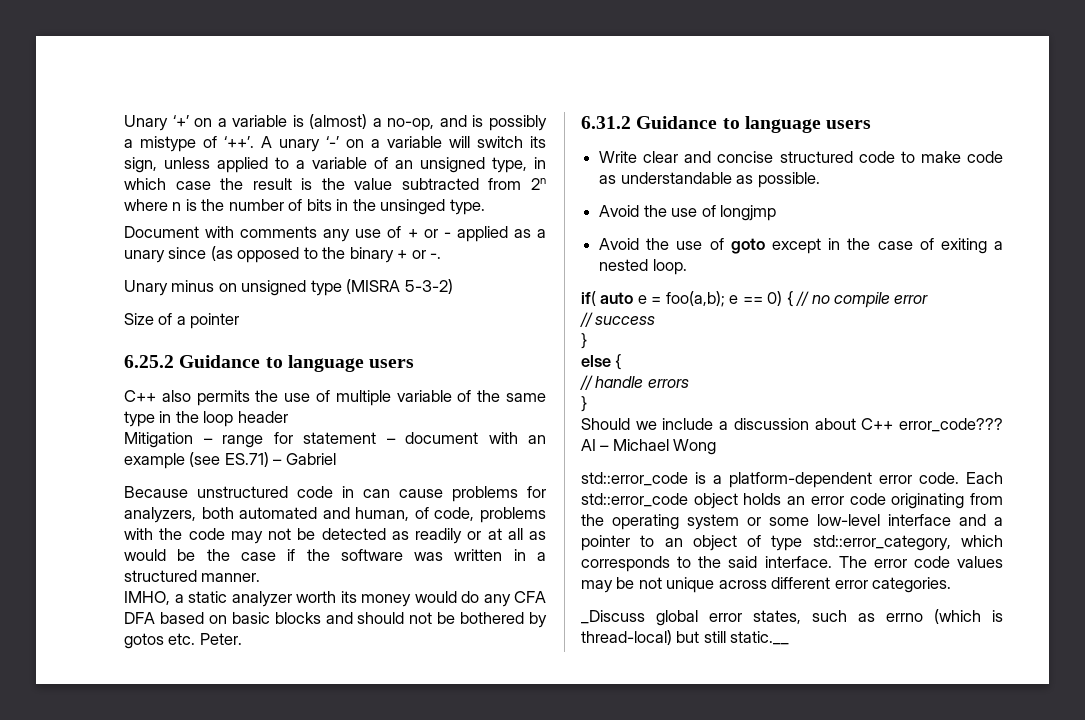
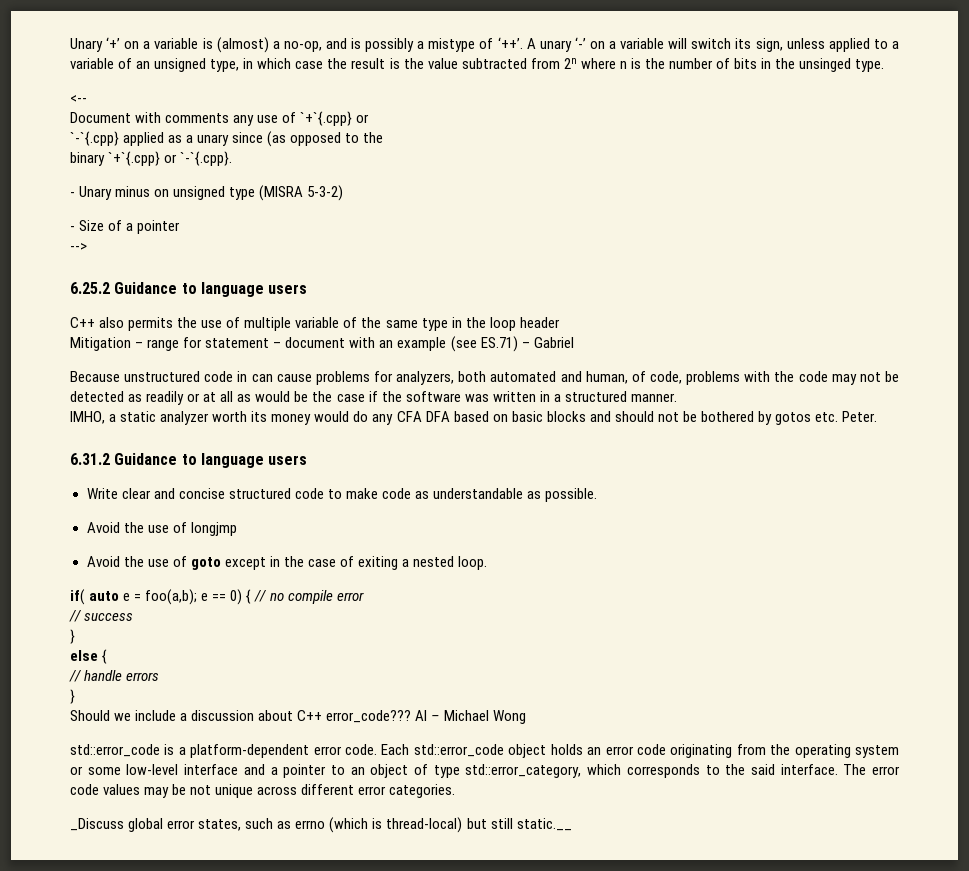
(485, 207) none -> [70,95,87,103] // <--
[407,229,451,238] + or - -> [300,111,370,126] [70,131,119,146] `+`{.cpp} or // `-`{.cpp}
[349,247,442,263] binary + or -. // -> [70,151,233,166] [70,192,75,197] // binary `+`{.cpp} or `-`{.cpp}. // -
(453, 286) none -> [70,226,75,231] -
(240, 321) none -> [70,243,87,251] // -->

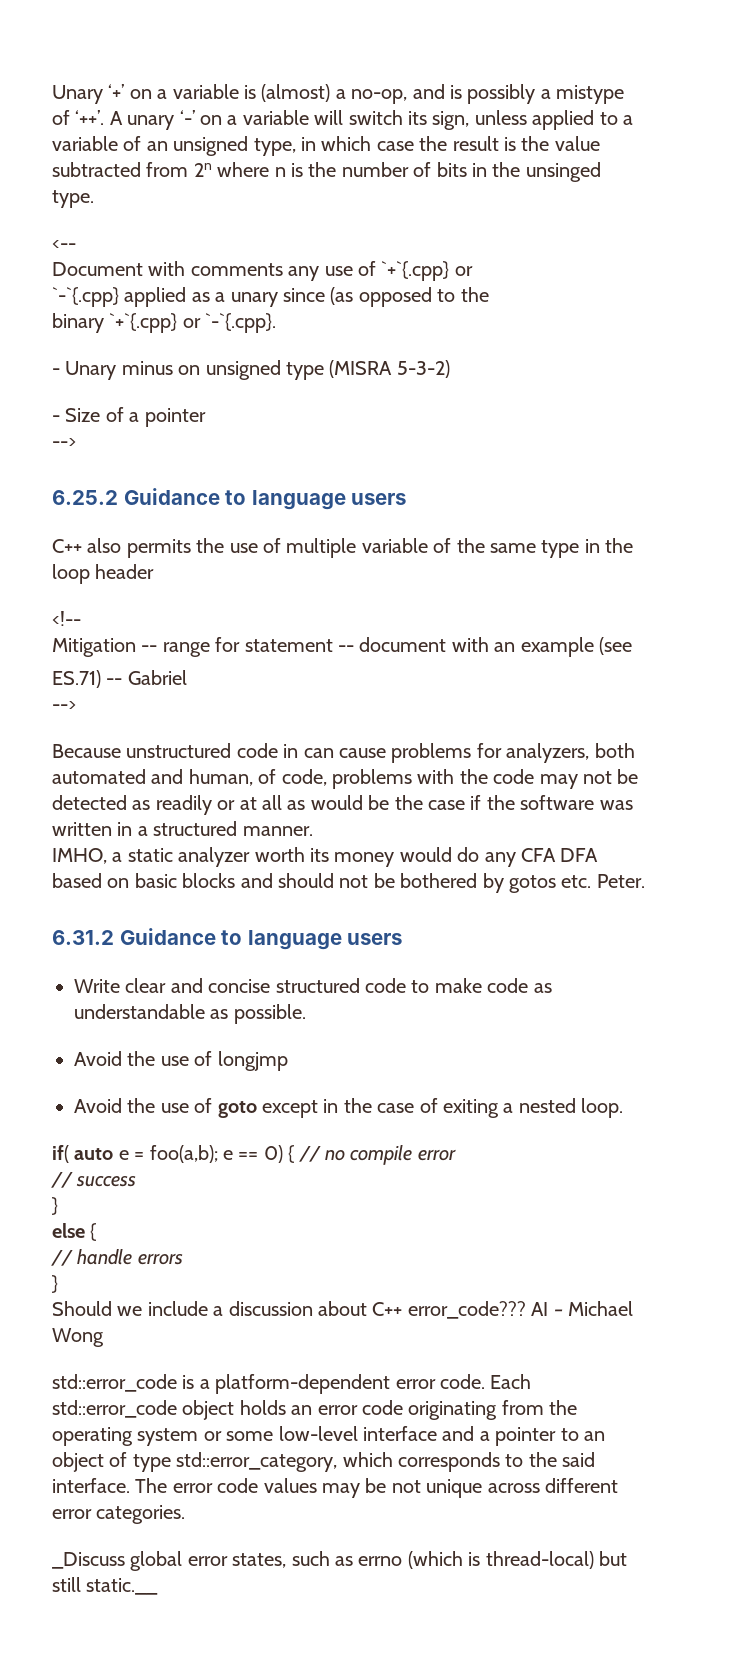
(560, 322) none -> [52,611,81,626] // <!--
[135,342,144,348] – -> [141,645,158,652] --
[273,342,282,348] – -> [338,645,354,652] --
[480,336,530,352] ES.71) – -> [52,670,123,688] // ES.71) --
(574, 342) none -> [52,701,76,711] // -->

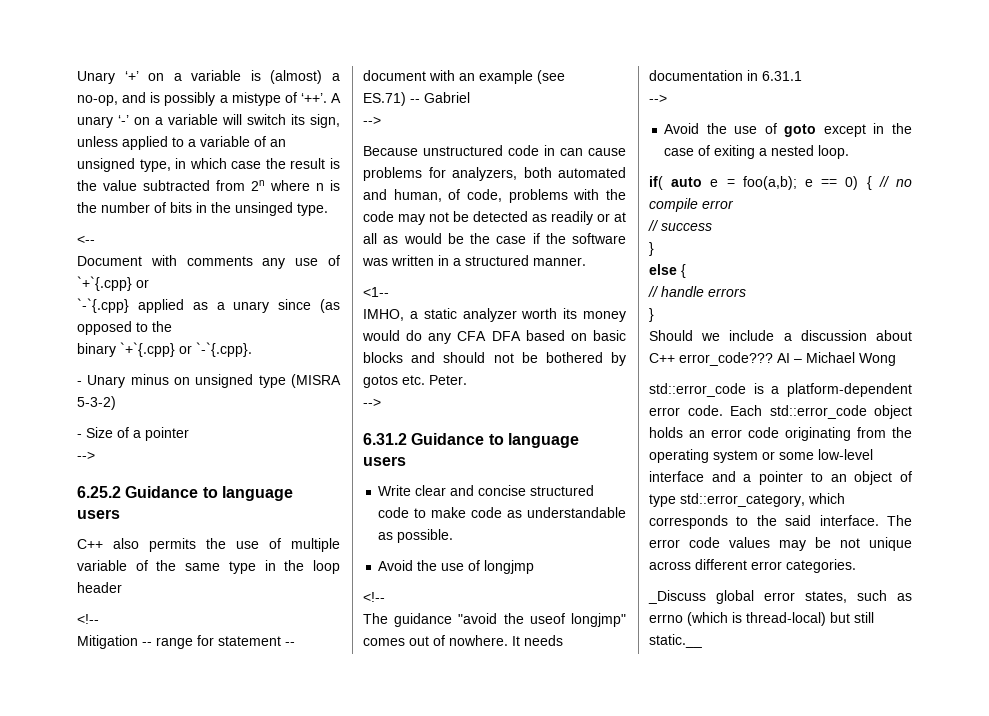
(313, 831) none -> [363,287,389,297] // <1--
(645, 881) none -> [363,398,381,407] // -->
(288, 1061) none -> [363,592,385,602] [363,613,626,627] [363,635,563,646] [649,70,802,81] [649,94,667,103] // <!-- // The guidance "avoid the useof longjmp" comes out of nowhere. It needs documentation in 6.31.1 // -->

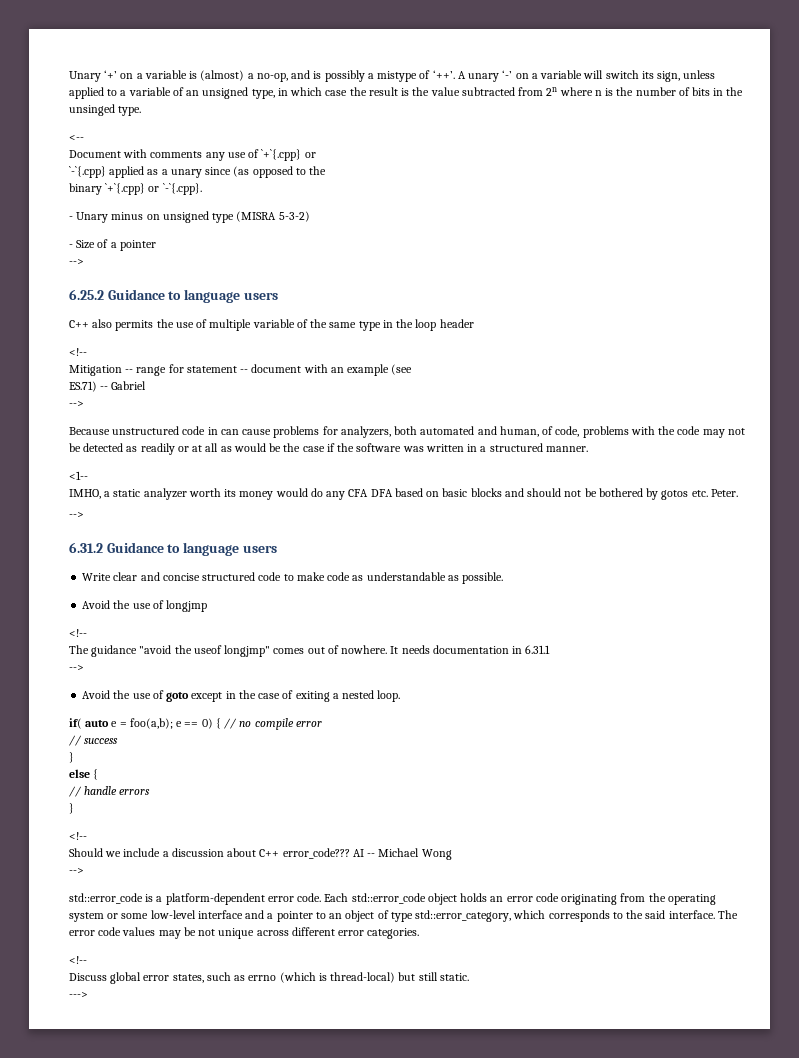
(654, 315) none -> [69,832,87,840] // <!--
[793,359,802,363] – -> [367,853,376,857] --
(896, 359) none -> [69,868,84,874] // -->
[648,590,706,604] _Discuss -> [69,956,87,964] [69,973,107,981] <!-- // Discuss
[649,634,702,648] static.__ -> [439,973,469,981] [69,992,88,998] static. // --->

